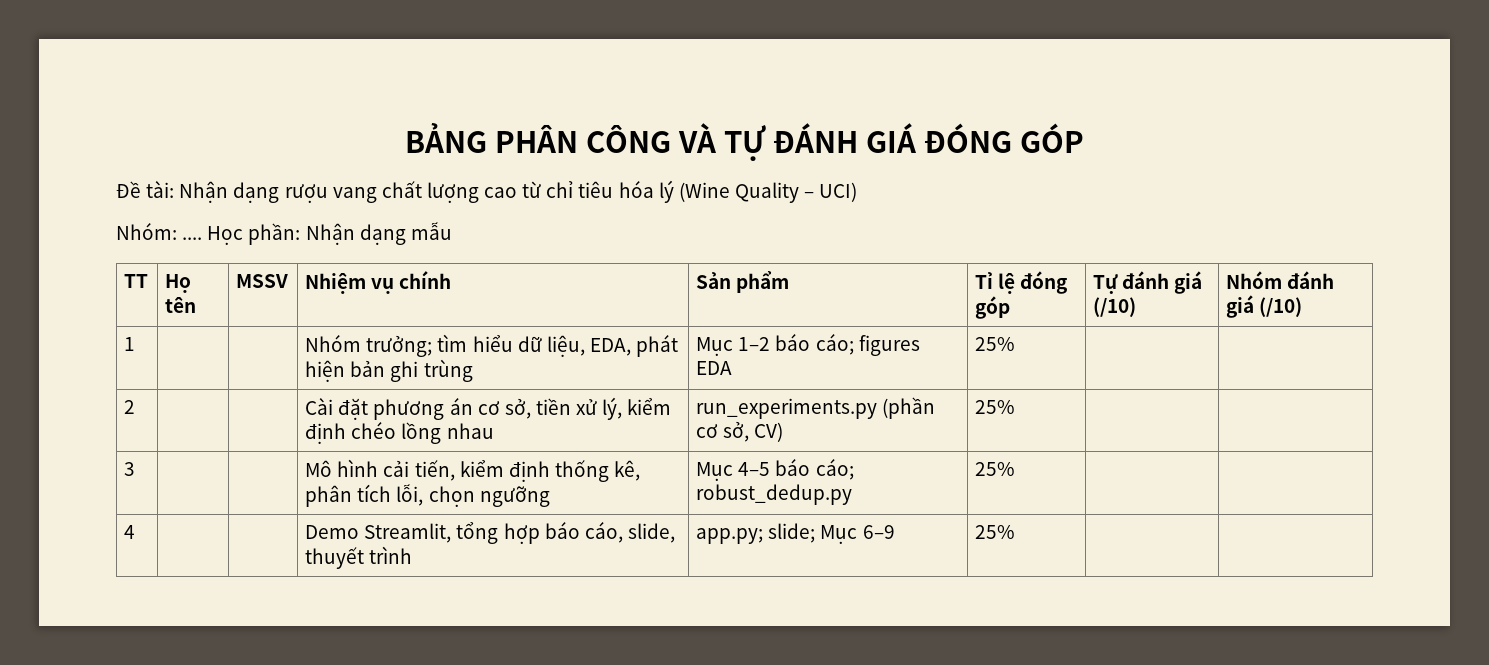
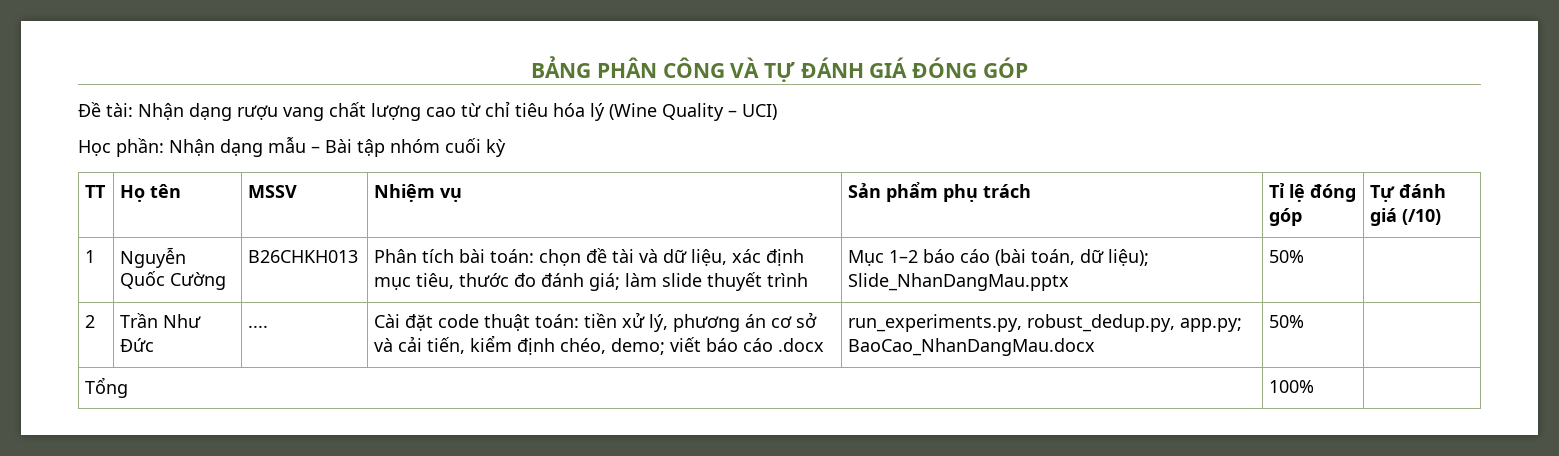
[116,223,203,240] Nhóm: .... -> (777, 112) none
(452, 231) none -> [311,138,506,157] – Bài tập nhóm cuối kỳ
[399,271,452,289] chính -> (463, 195) none
(790, 282) none -> [943,184,1032,202] phụ trách
[1226,271,1335,289] [1226,295,1303,318] [124,337,136,351] [305,334,679,357] [305,359,473,382] [696,334,920,356] [696,361,733,375] [975,337,1016,351] [124,400,136,414] [305,397,672,420] [305,422,494,444] [696,397,936,419] [696,421,784,442] [975,400,1016,414] [124,462,136,476] [305,459,641,482] [305,484,550,507] [696,459,854,481] [696,484,853,505] [975,462,1016,476] [124,525,136,539] [305,522,675,544] [305,546,413,569] [696,523,895,544] [975,525,1016,539] | Nhóm đánh giá (/10) // 1 | | | Nhóm trưởng; tìm hiểu dữ liệu, EDA, phát hiện bản ghi trùng | Mục 1–2 báo cáo; figures EDA | 25% | | // 2 | | | Cài đặt phương án cơ sở, tiền xử lý, kiểm định chéo lồng nhau | run_experiments.py (phần cơ sở, CV) | 25% | | // 3 | | | Mô hình cải tiến, kiểm định thống kê, phân tích lỗi, chọn ngưỡng | Mục 4–5 báo cáo; robust_dedup.py | 25% | | // 4 | | | Demo Streamlit, tổng hợp báo cáo, slide, thuyết trình | app.py; slide; Mục 6–9 | 25% | -> [85,250,96,263] [120,247,187,268] [120,271,227,290] [248,250,359,263] [374,248,805,266] [374,272,809,291] [848,249,1150,266] [848,273,1070,291] [1269,250,1305,263] [85,315,96,328] [120,313,202,328] [120,338,155,352] [248,325,269,328] [374,312,818,332] [374,335,825,355] [848,314,1243,332] [848,338,1096,356] [1269,315,1305,328] [85,377,129,398] [1269,380,1315,393] // 1 | Nguyễn Quốc Cường | B26CHKH013 | Phân tích bài toán: chọn đề tài và dữ liệu, xác định mục tiêu, thước đo đánh giá; làm slide thuyết trình | Mục 1–2 báo cáo (bài toán, dữ liệu); Slide_NhanDangMau.pptx | 50% | // 2 | Trần Như Đức | .... | Cài đặt code thuật toán: tiền xử lý, phương án cơ sở và cải tiến, kiểm định chéo, demo; viết báo cáo .docx | run_experiments.py, robust_dedup.py, app.py; BaoCao_NhanDangMau.docx | 50% | // Tổng | 100%

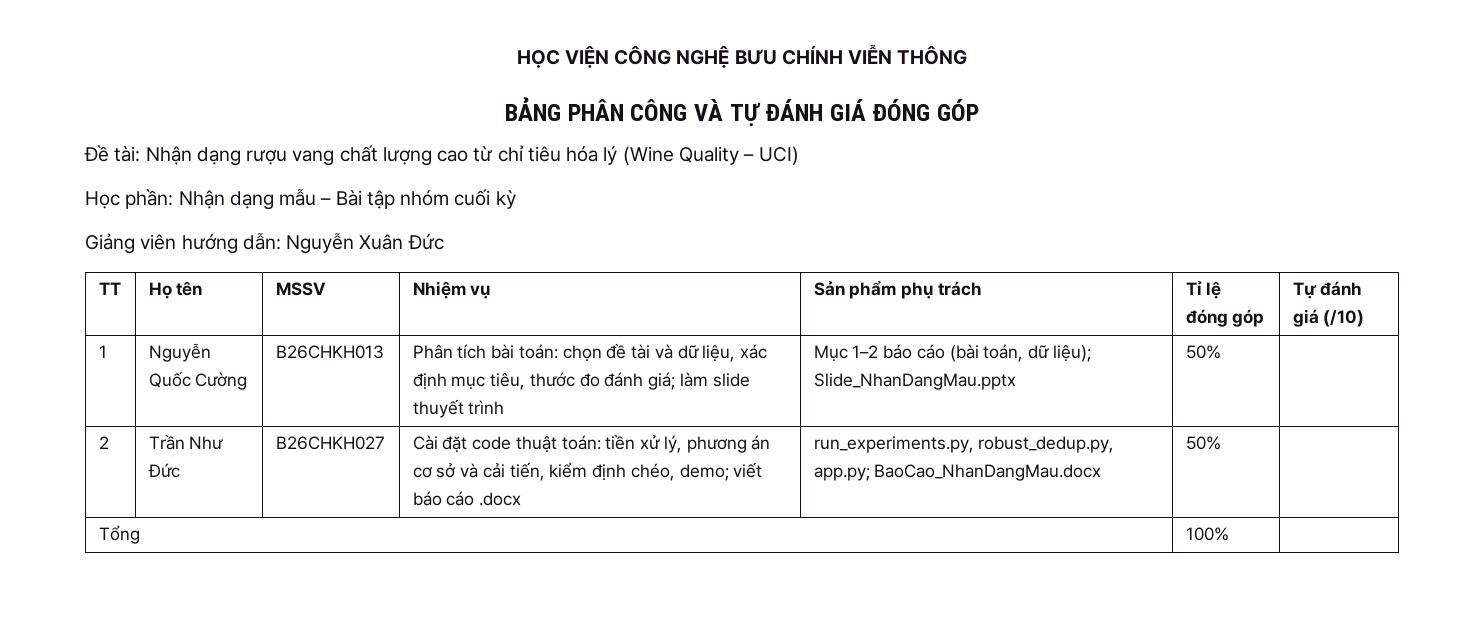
(531, 67) none -> [516,44,968,68] HỌC VIỆN CÔNG NGHỆ BƯU CHÍNH VIỄN THÔNG //
(506, 148) none -> [85,233,444,254] // Giảng viên hướng dẫn: Nguyễn Xuân Đức
[248,325,269,328] .... -> [275,436,385,450] B26CHKH027

